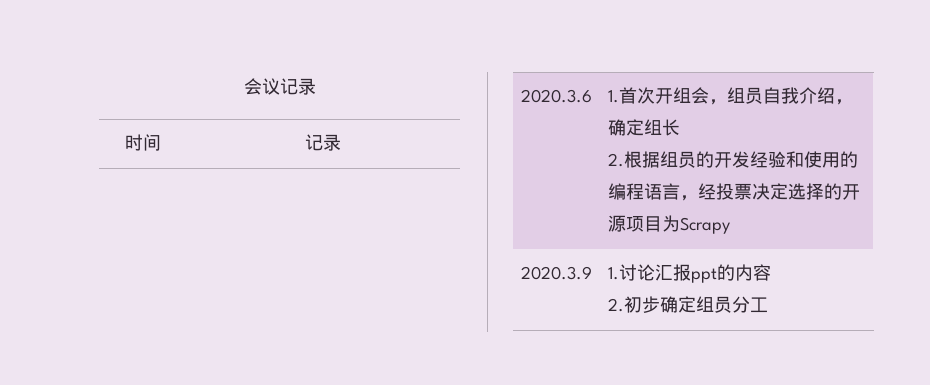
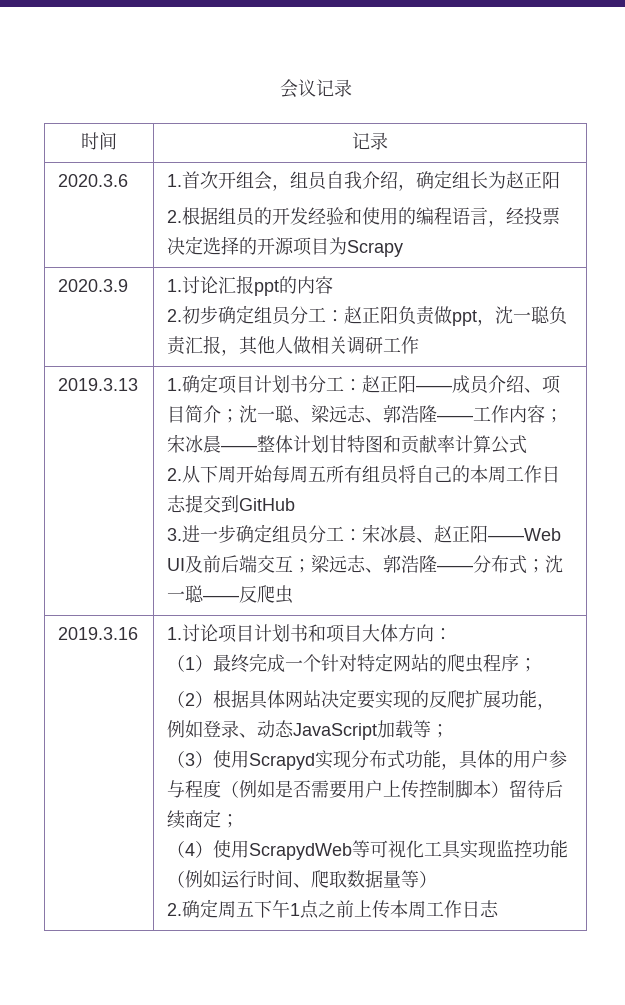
(680, 127) none -> [488,171,561,189] 为赵正阳
(768, 305) none -> [326,306,568,326] [167,335,420,356] [58,378,139,391] [167,374,562,394] [167,404,564,423] [167,434,528,454] [167,465,561,484] [167,495,296,513] [167,524,562,544] [167,554,564,574] [167,585,294,604] [58,627,139,640] [167,624,453,643] [167,653,538,673] [167,689,556,710] [167,720,450,740] [167,750,568,770] [167,780,564,799] [167,809,240,829] [167,840,569,860] [167,870,438,888] [167,899,500,919] ：赵正阳负责做ppt，沈一聪负责汇报，其他人做相关调研工作 // 2019.3.13 | 1.确定项目计划书分工：赵正阳——成员介绍、项目简介；沈一聪、梁远志、郭浩隆——工作内容；宋冰晨——整体计划甘特图和贡献率计算公式 // 2.从下周开始每周五所有组员将自己的本周工作日志提交到GitHub // 3.进一步确定组员分工：宋冰晨、赵正阳——Web UI及前后端交互；梁远志、郭浩隆——分布式；沈一聪——反爬虫 // 2019.3.16 | 1.讨论项目计划书和项目大体方向： // （1）最终完成一个针对特定网站的爬虫程序； // （2）根据具体网站决定要实现的反爬扩展功能，例如登录、动态JavaScript加载等； // （3）使用Scrapyd实现分布式功能，具体的用户参与程度（例如是否需要用户上传控制脚本）留待后续商定； // （4）使用ScrapydWeb等可视化工具实现监控功能（例如运行时间、爬取数据量等） // 2.确定周五下午1点之前上传本周工作日志

